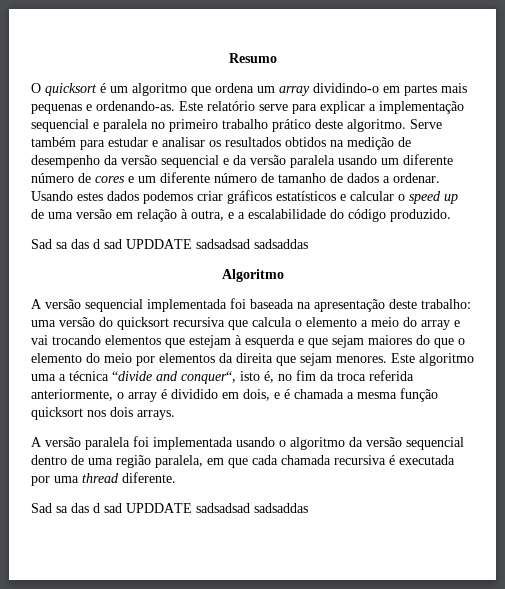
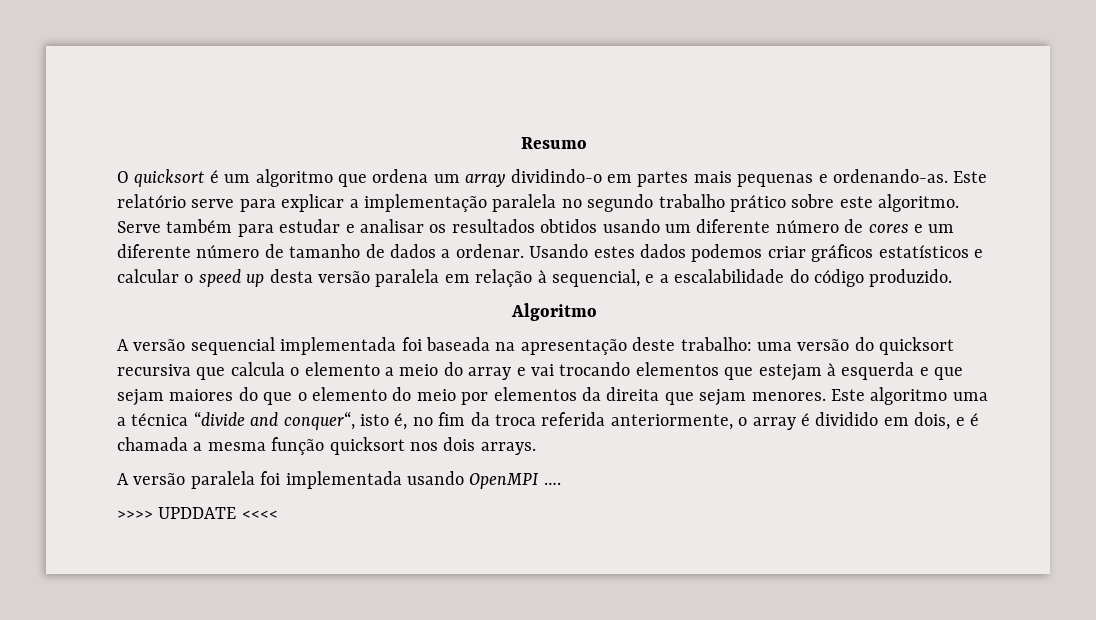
[31,119,99,132] sequencial e -> (487, 203) none
[169,119,218,132] primeiro -> [587,194,654,212] segundo
[315,119,343,129] deste -> [791,194,873,208] sobre este
[330,137,411,150] [31,155,335,168] na medição de desempenho da versão sequencial e da versão paralela -> (598, 226) none
[31,209,112,219] de uma versão -> [269,269,440,287] desta versão paralela
[191,210,224,221] outra, -> [552,269,640,287] sequencial,
[31,239,308,249] // Sad sa das d sad UPDDATE sadsadsad sadsaddas -> (953, 278) none
[279,437,464,450] [31,455,455,468] [31,472,176,486] [31,503,308,513] o algoritmo da versão sequencial dentro de uma região paralela, em que cada chamada recursiva é executada por uma thread diferente. // Sad sa das d sad UPDDATE sadsadsad sadsaddas -> [469,473,561,489] [117,507,278,519] OpenMPI …. // >>>> UPDDATE <<<<

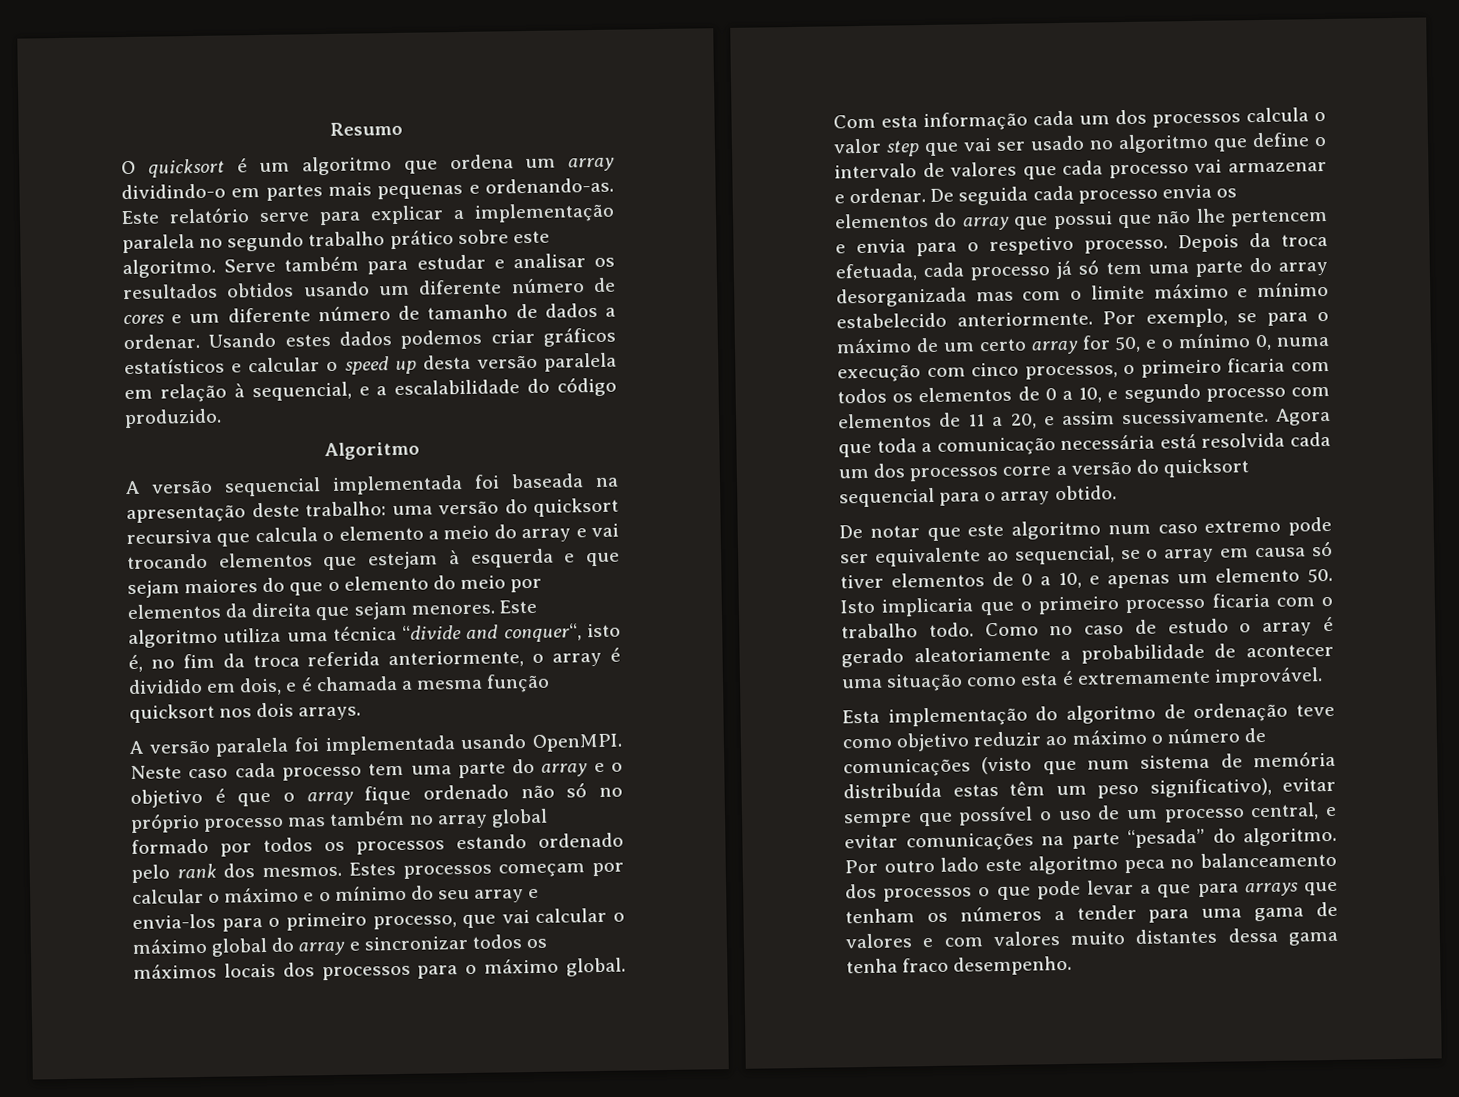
[952,392,988,401] [117,417,126,426] uma a -> [223,627,328,643] utiliza uma
[469,473,561,489] [117,507,278,519] OpenMPI …. // >>>> UPDDATE <<<< -> [532,733,624,752] [130,758,624,781] [130,782,623,809] [130,808,548,834] [131,832,624,857] [131,862,624,884] [132,885,540,905] [132,907,625,932] [132,934,547,957] [133,957,627,981] [833,107,1326,132] [833,132,1327,157] [834,159,1327,180] [834,184,1237,206] [834,208,1328,231] [835,232,1328,257] [835,257,1328,282] [836,281,1329,308] [836,308,1329,329] [836,333,1330,355] [837,357,1330,383] [837,383,1330,404] [837,407,1331,429] [838,431,1331,458] [838,458,1249,482] [839,485,1117,508] [839,516,1332,542] [840,540,1333,567] [840,567,1333,589] [840,592,1333,617] [841,616,1334,639] [841,643,1334,668] [841,667,1323,692] [842,702,1335,727] [842,727,1266,752] [843,750,1336,778] [843,777,1336,799] [844,802,1337,828] [844,826,1337,852] [844,851,1337,875] [845,879,1338,902] [845,901,1338,924] [845,927,1339,949] [846,955,1073,976] OpenMPI. Neste caso cada processo tem uma parte do array e o objetivo é que o array fique ordenado não só no próprio processo mas também no array global formado por todos os processos estando ordenado pelo rank dos mesmos. Estes processos começam por calcular o máximo e o mínimo do seu array e envia-los para o primeiro processo, que vai calcular o máximo global do array e sincronizar todos os máximos locais dos processos para o máximo global. Com esta informação cada um dos processos calcula o valor step que vai ser usado no algoritmo que define o intervalo de valores que cada processo vai armazenar e ordenar. De seguida cada processo envia os elementos do array que possui que não lhe pertencem e envia para o respetivo processo. Depois da troca efetuada, cada processo já só tem uma parte do array desorganizada mas com o limite máximo e mínimo estabelecido anteriormente. Por exemplo, se para o máximo de um certo array for 50, e o mínimo 0, numa execução com cinco processos, o primeiro ficaria com todos os elementos de 0 a 10, e segundo processo com elementos de 11 a 20, e assim sucessivamente. Agora que toda a comunicação necessária está resolvida cada um dos processos corre a versão do quicksort sequencial para o array obtido. // De notar que este algoritmo num caso extremo pode ser equivalente ao sequencial, se o array em causa só tiver elementos de 0 a 10, e apenas um elemento 50. Isto implicaria que o primeiro processo ficaria com o trabalho todo. Como no caso de estudo o array é gerado aleatoriamente a probabilidade de acontecer uma situação como esta é extremamente improvável. // Esta implementação do algoritmo de ordenação teve como objetivo reduzir ao máximo o número de comunicações (visto que num sistema de memória distribuída estas têm um peso significativo), evitar sempre que possível o uso de um processo central, e evitar comunicações na parte “pesada” do algoritmo. Por outro lado este algoritmo peca no balanceamento dos processos o que pode levar a que para arrays que tenham os números a tender para uma gama de valores e com valores muito distantes dessa gama tenha fraco desempenho.

